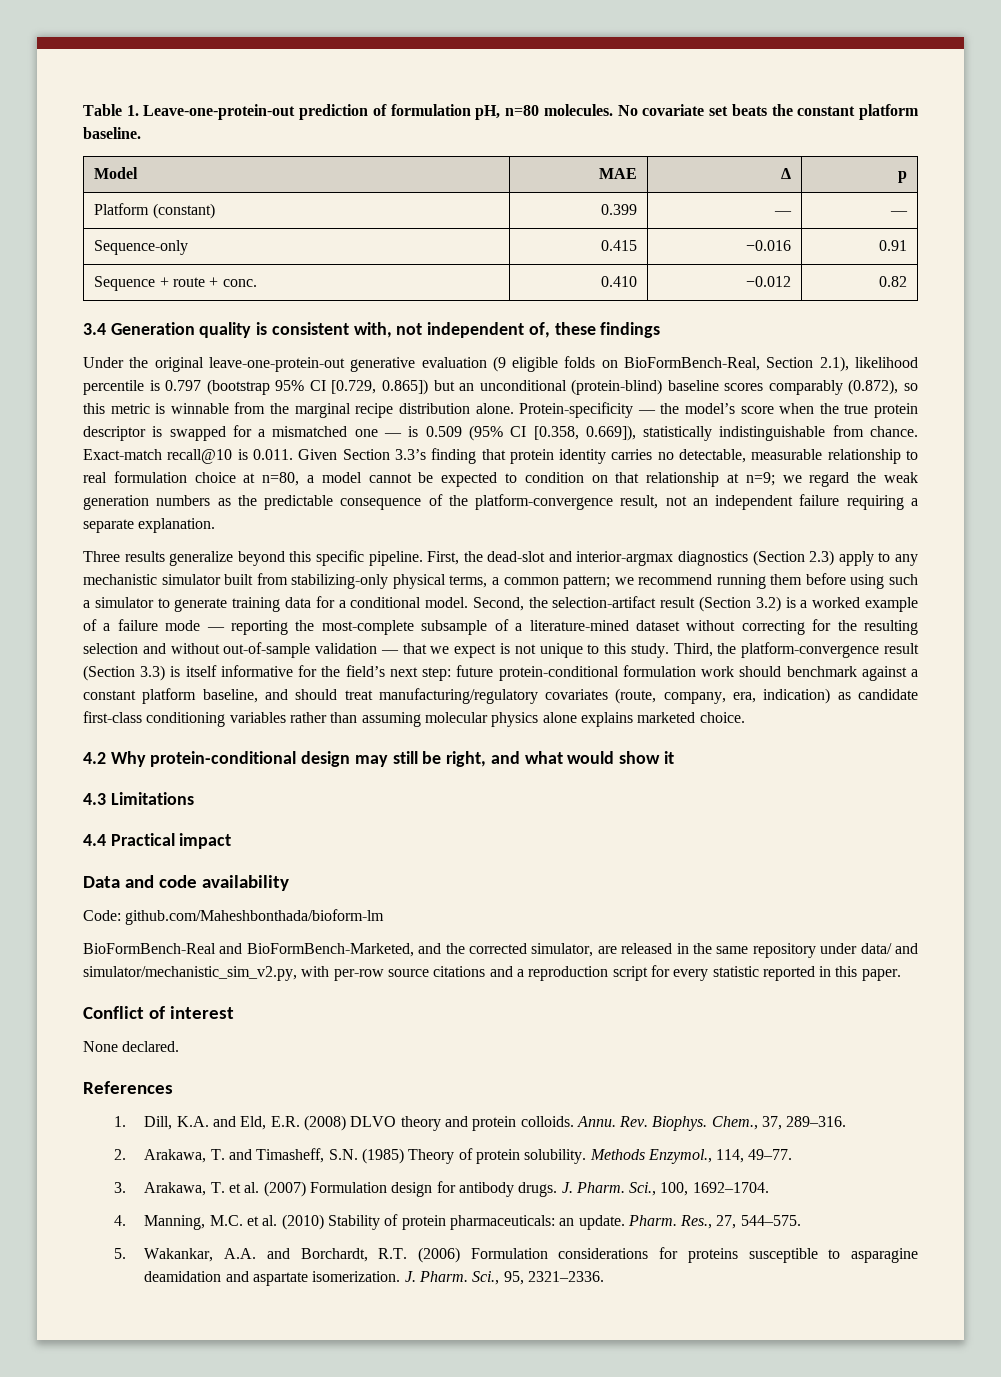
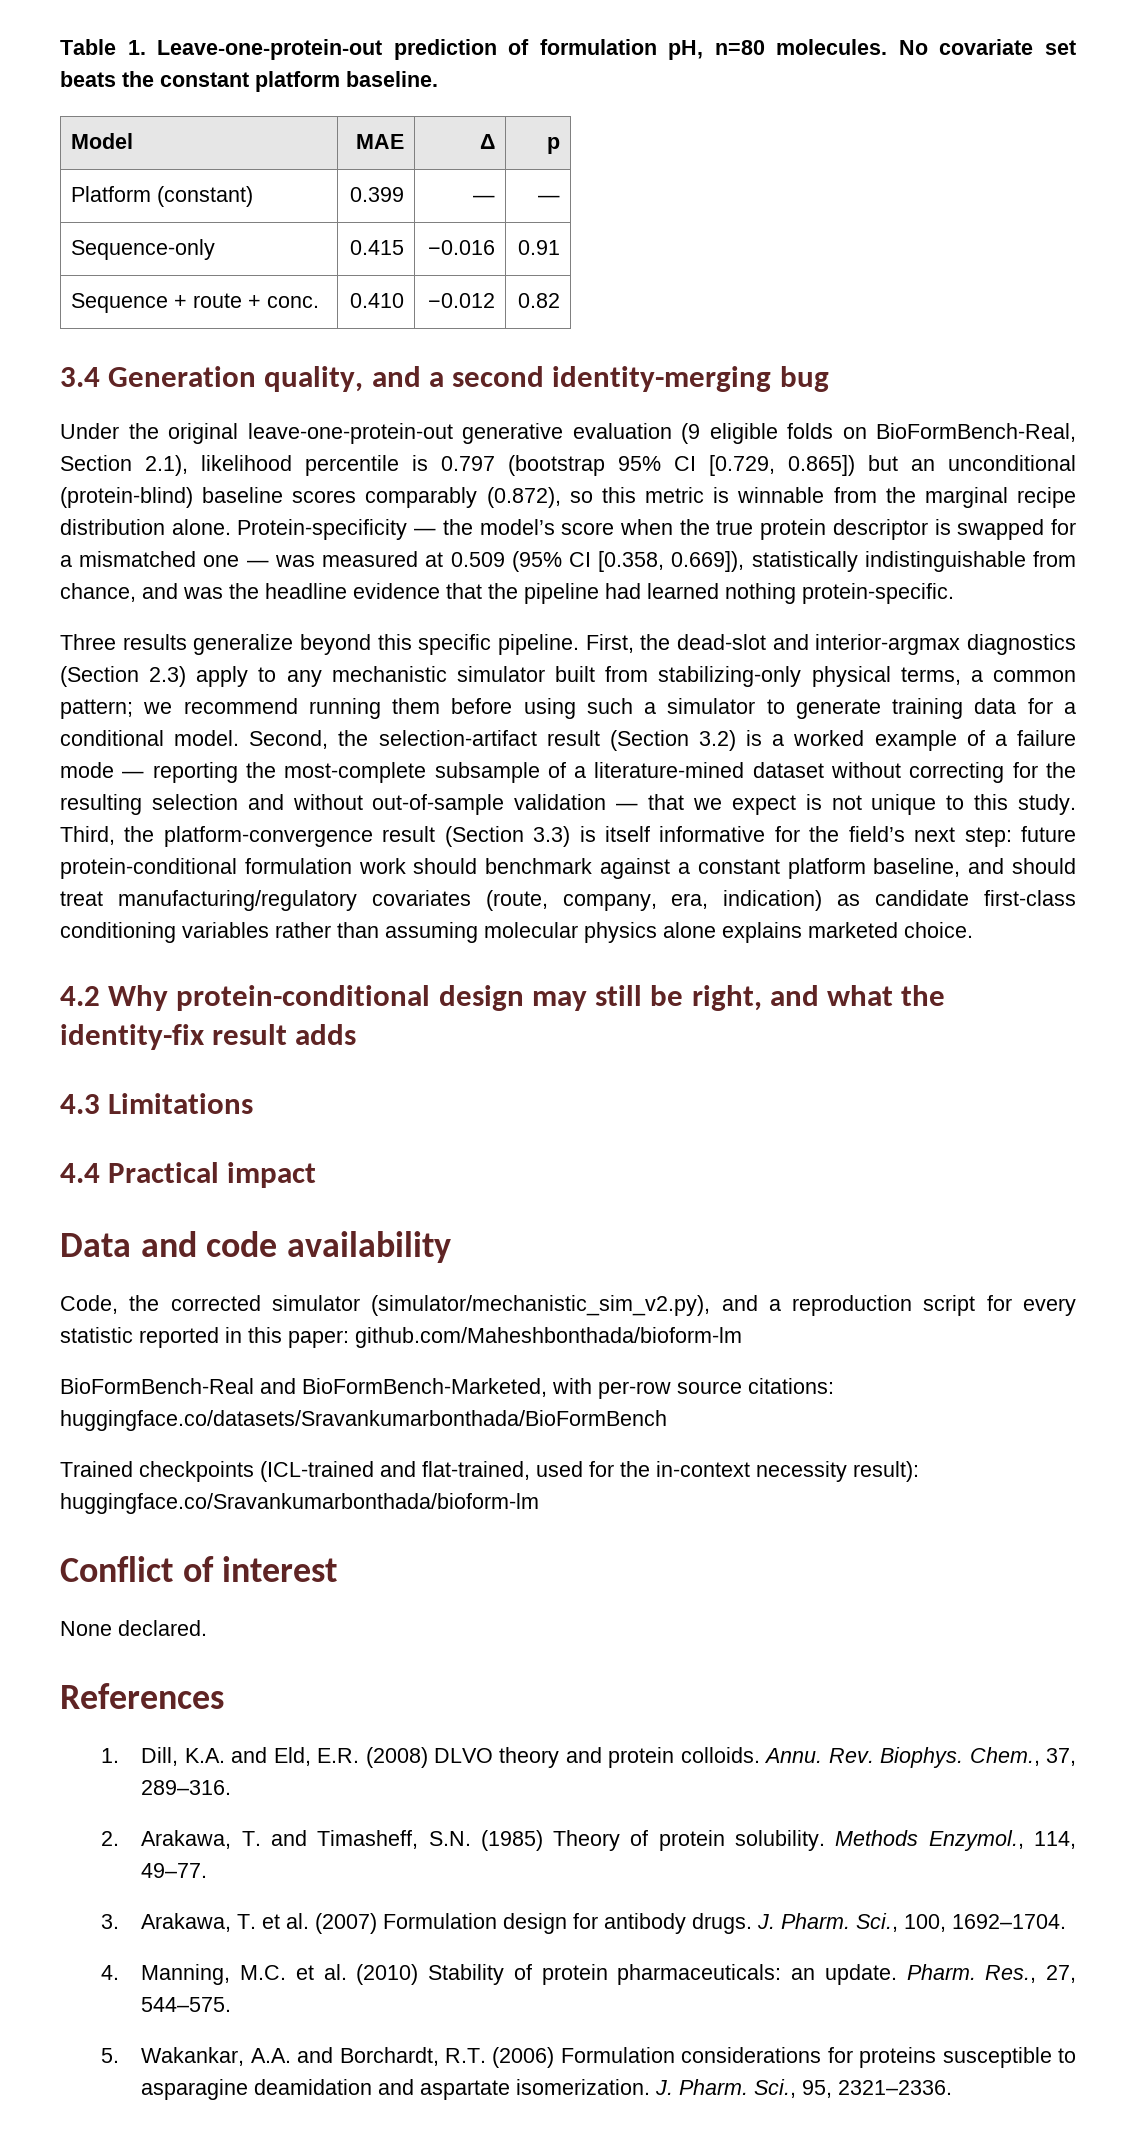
[199,322,661,338] quality is consistent with, not independent of, these findings -> [264,366,829,392] quality, and a second identity-merging bug
[408,426,419,437] is -> [274,551,444,567] was measured at
[870,426,918,437] [83,448,918,464] [83,471,918,487] [83,494,918,510] [83,518,216,533] chance. Exact-match recall@10 is 0.011. Given Section 3.3’s finding that protein identity carries no detectable, measurable relationship to real formulation choice at n=80, a model cannot be expected to condition on that relationship at n=9; we regard the weak generation numbers as the predictable consequence of the platform-convergence result, not an independent failure requiring a separate explanation. -> [60,583,954,604] chance, and was the headline evidence that the pipeline had learned nothing protein-specific.
[567,751,674,764] would show it -> [901,985,946,1006] [60,1024,357,1050] the identity-fix result adds
[83,909,385,925] [83,943,918,958] [83,966,486,981] Code: github.com/Maheshbonthada/bioform-lm // BioFormBench-Real and BioFormBench-Marketed, and the corrected simulator, are released in the same repository under data/ and simulator/mechanistic_sim_v2.py, with per-row source citations -> [60,1295,711,1316] Code, the corrected simulator (simulator/mechanistic_sim_v2.py),
[861,969,901,981] paper. -> [288,1327,742,1348] [60,1378,834,1399] [60,1410,667,1431] [60,1461,919,1482] [60,1493,539,1514] paper: github.com/Maheshbonthada/bioform-lm // BioFormBench-Real and BioFormBench-Marketed, with per-row source citations: huggingface.co/datasets/Sravankumarbonthada/BioFormBench // Trained checkpoints (ICL-trained and flat-trained, used for the in-context necessity result): huggingface.co/Sravankumarbonthada/bioform-lm

